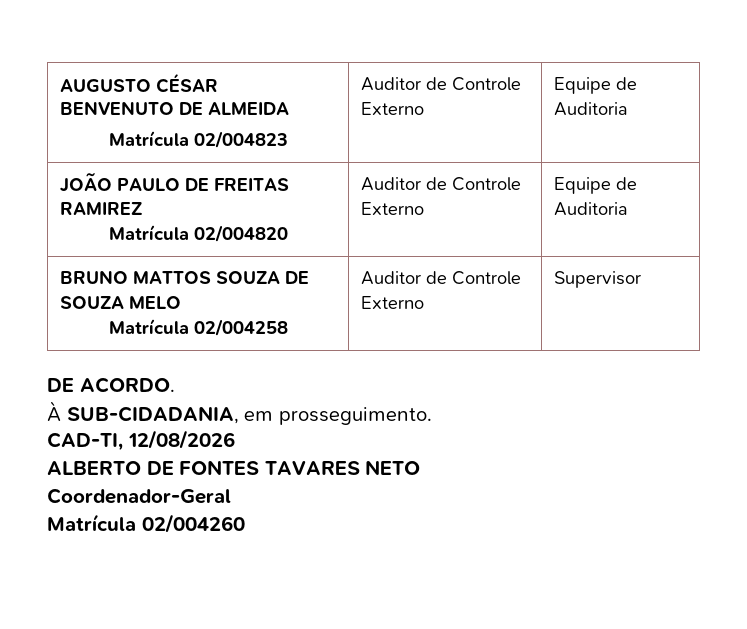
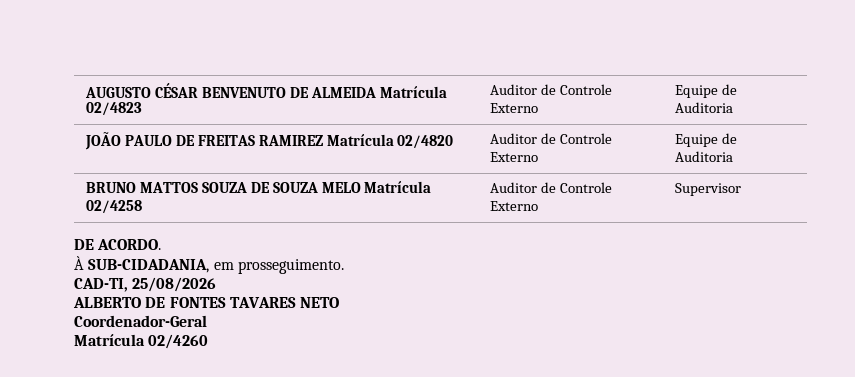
[108,131,288,148] // Matrícula 02/004823 -> [379,86,447,98] [85,102,142,116] Matrícula 02/4823
[108,225,288,242] // Matrícula 02/004820 -> [326,134,454,149] Matrícula 02/4820
[108,319,288,336] // Matrícula 02/004258 -> [364,181,432,193] [85,200,142,214] Matrícula 02/4258
[127,430,235,449] 12/08/2026 -> [132,277,217,292] 25/08/2026
[141,514,245,533] 02/004260 -> [148,334,209,349] 02/4260

